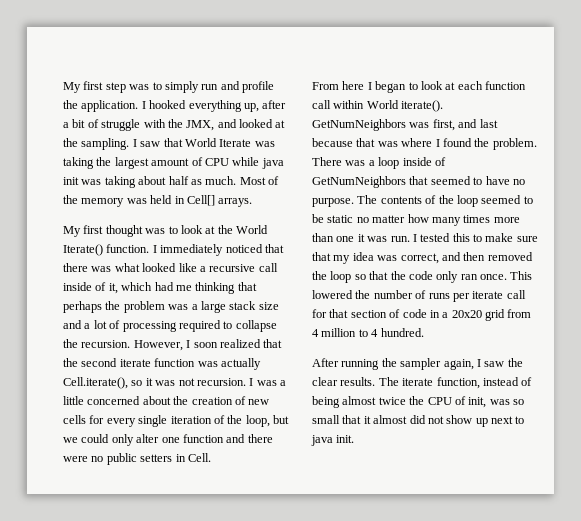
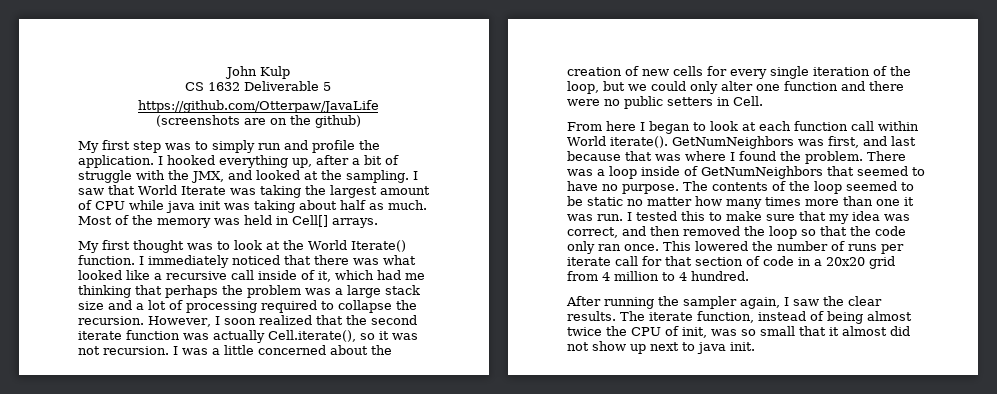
(63, 87) none -> [224,66,290,79] [185,81,331,91] [137,100,379,113] [155,115,361,128] John Kulp // CS 1632 Deliverable 5 // https://github.com/Otterpaw/JavaLife // (screenshots are on the github) //

